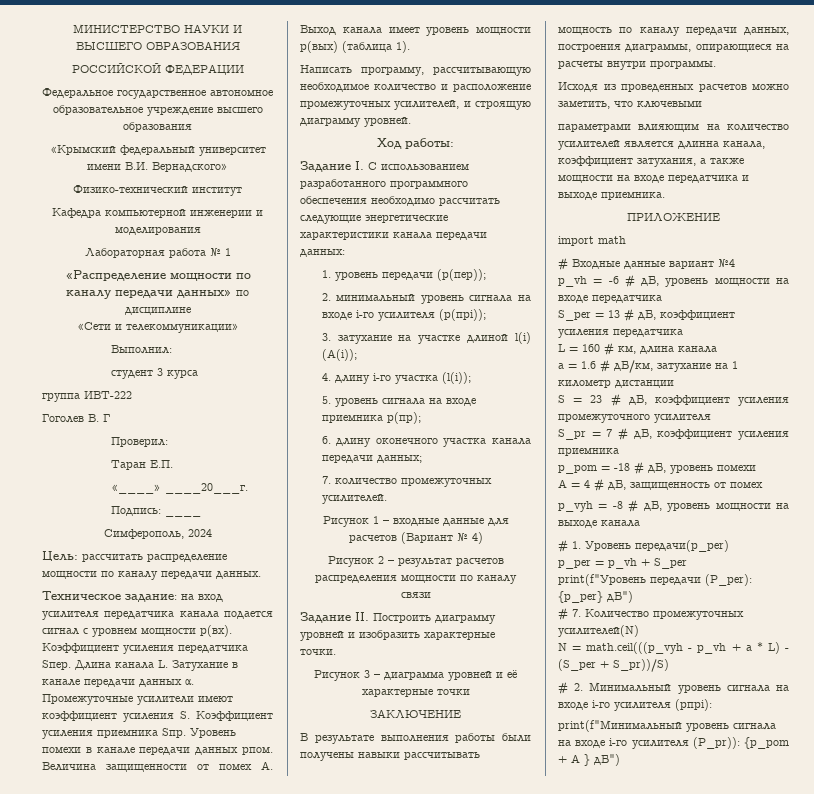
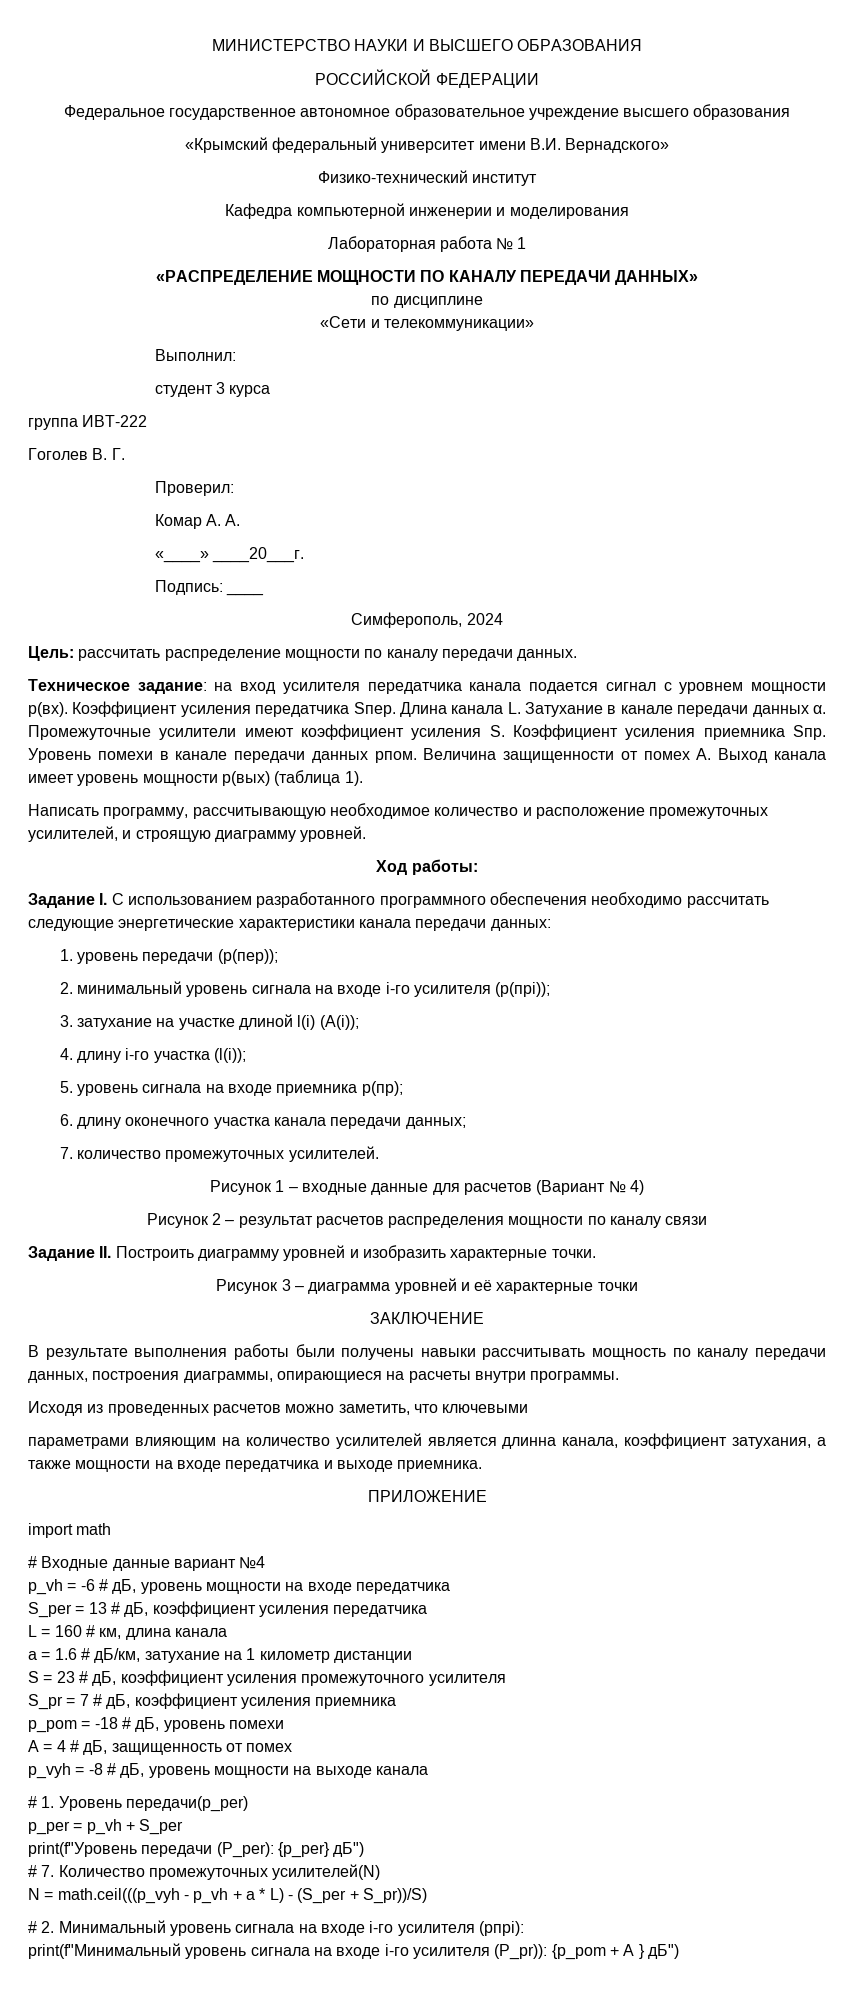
[64,270,251,281] [66,290,232,299] «Распределение мощности по каналу передачи данных» -> [155,270,699,285] «РАСПРЕДЕЛЕНИЕ МОЩНОСТИ ПО КАНАЛУ ПЕРЕДАЧИ ДАННЫХ» //
[103,414,110,422] Г -> [111,448,125,460] Г.
[111,460,174,470] Таран Е.П. -> [154,514,241,529] Комар А. А.

